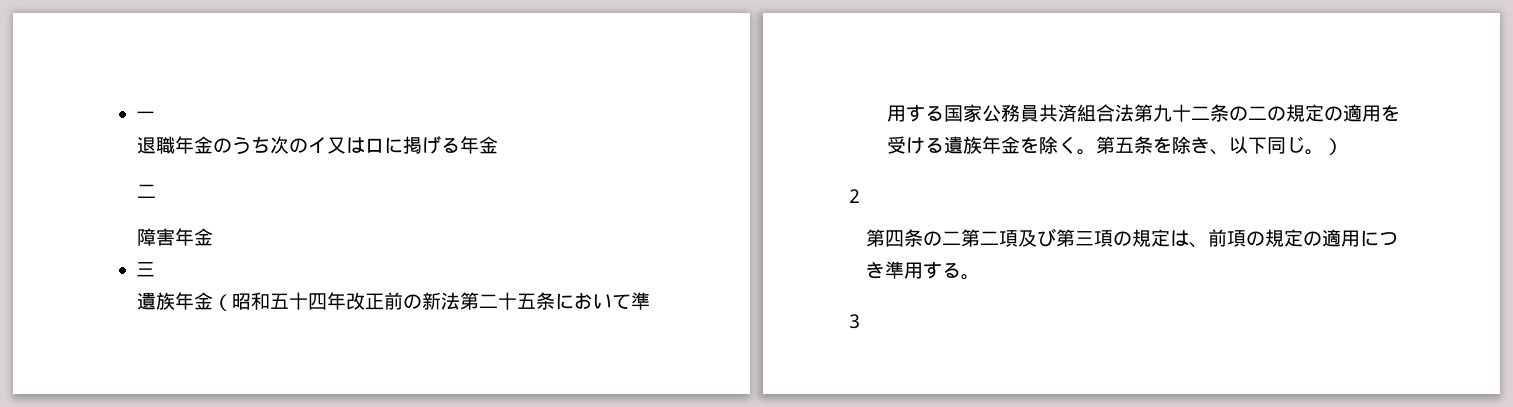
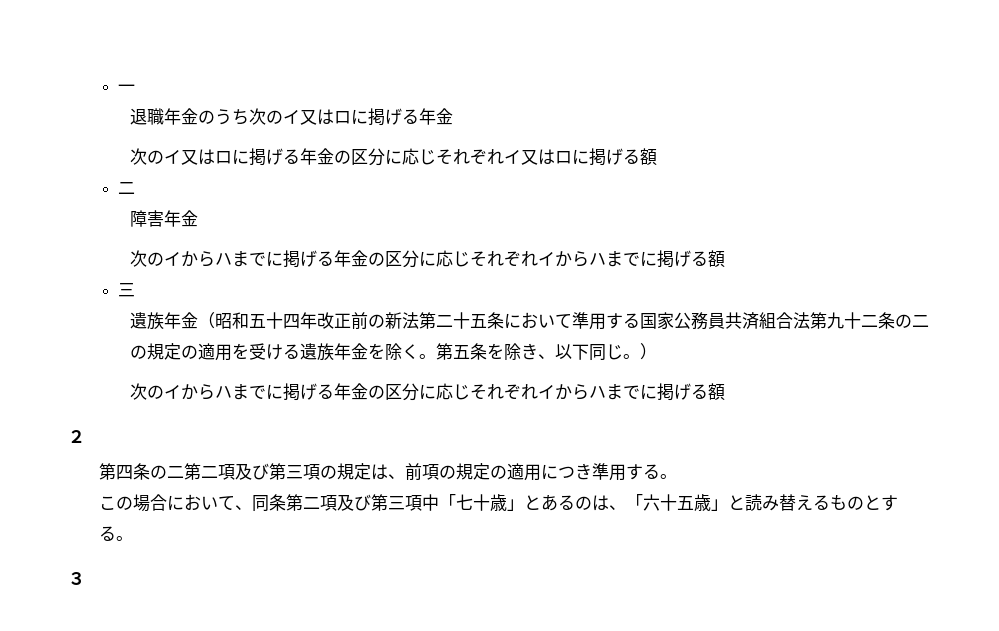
[136,184,156,198] [136,228,213,246] 二 // 障害年金 -> [130,148,658,166] [117,182,135,194] [130,210,199,227] [130,250,726,268] 次のイ又はロに掲げる年金の区分に応じそれぞれイ又はロに掲げる額 // 二 // 障害年金 // 次のイからハまでに掲げる年金の区分に応じそれぞれイからハまでに掲げる額
(1343, 146) none -> [130,383,726,401] // 次のイからハまでに掲げる年金の区分に応じそれぞれイからハまでに掲げる額
(980, 277) none -> [99,494,899,512] [99,526,134,541] // この場合において、同条第二項及び第三項中「七十歳」とあるのは、「六十五歳」と読み替えるものとする。

